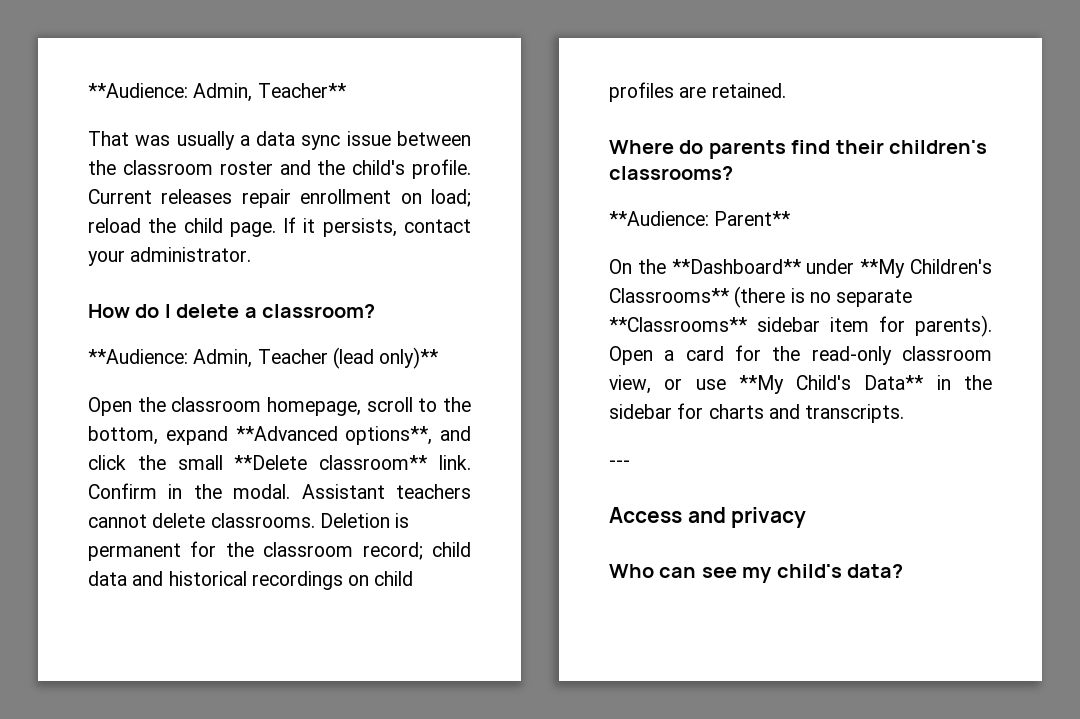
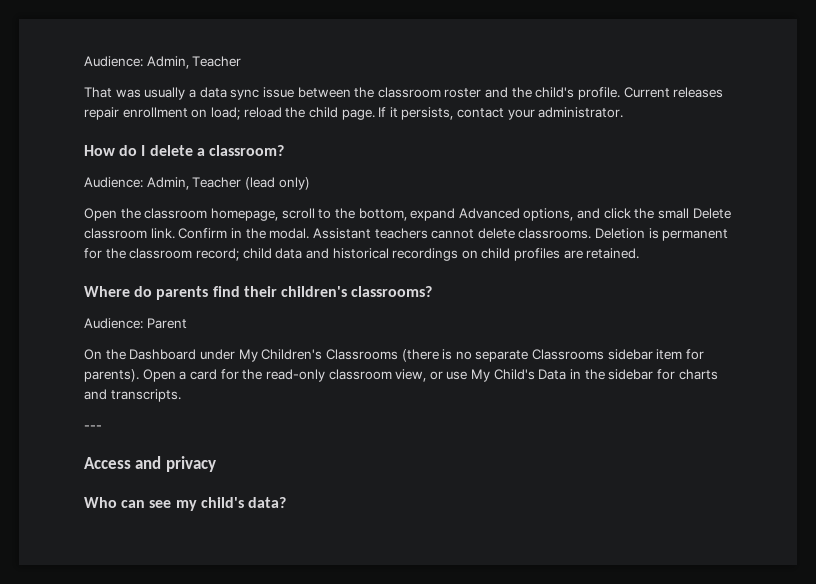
[88,83,346,102] **Audience: Admin, Teacher** -> [84,56,242,69] Audience: Admin, Teacher
[88,349,188,364] **Audience: -> [84,177,143,188] Audience:
[379,347,439,369] only)** -> [278,177,310,190] only)
[235,426,433,445] **Advanced options**, -> [458,208,574,221] Advanced options,
[234,455,428,470] **Delete classroom** -> [692,208,731,219] [84,228,147,239] Delete classroom
[609,211,791,226] **Audience: Parent** -> [84,318,187,329] Audience: Parent
[671,259,992,278] [609,288,729,303] **Dashboard** under **My Children's Classrooms** -> [129,349,398,362] Dashboard under My Children's Classrooms
[609,317,747,332] **Classrooms** -> [532,349,605,360] Classrooms
[738,375,924,394] **My Child's Data** -> [471,369,567,382] My Child's Data

